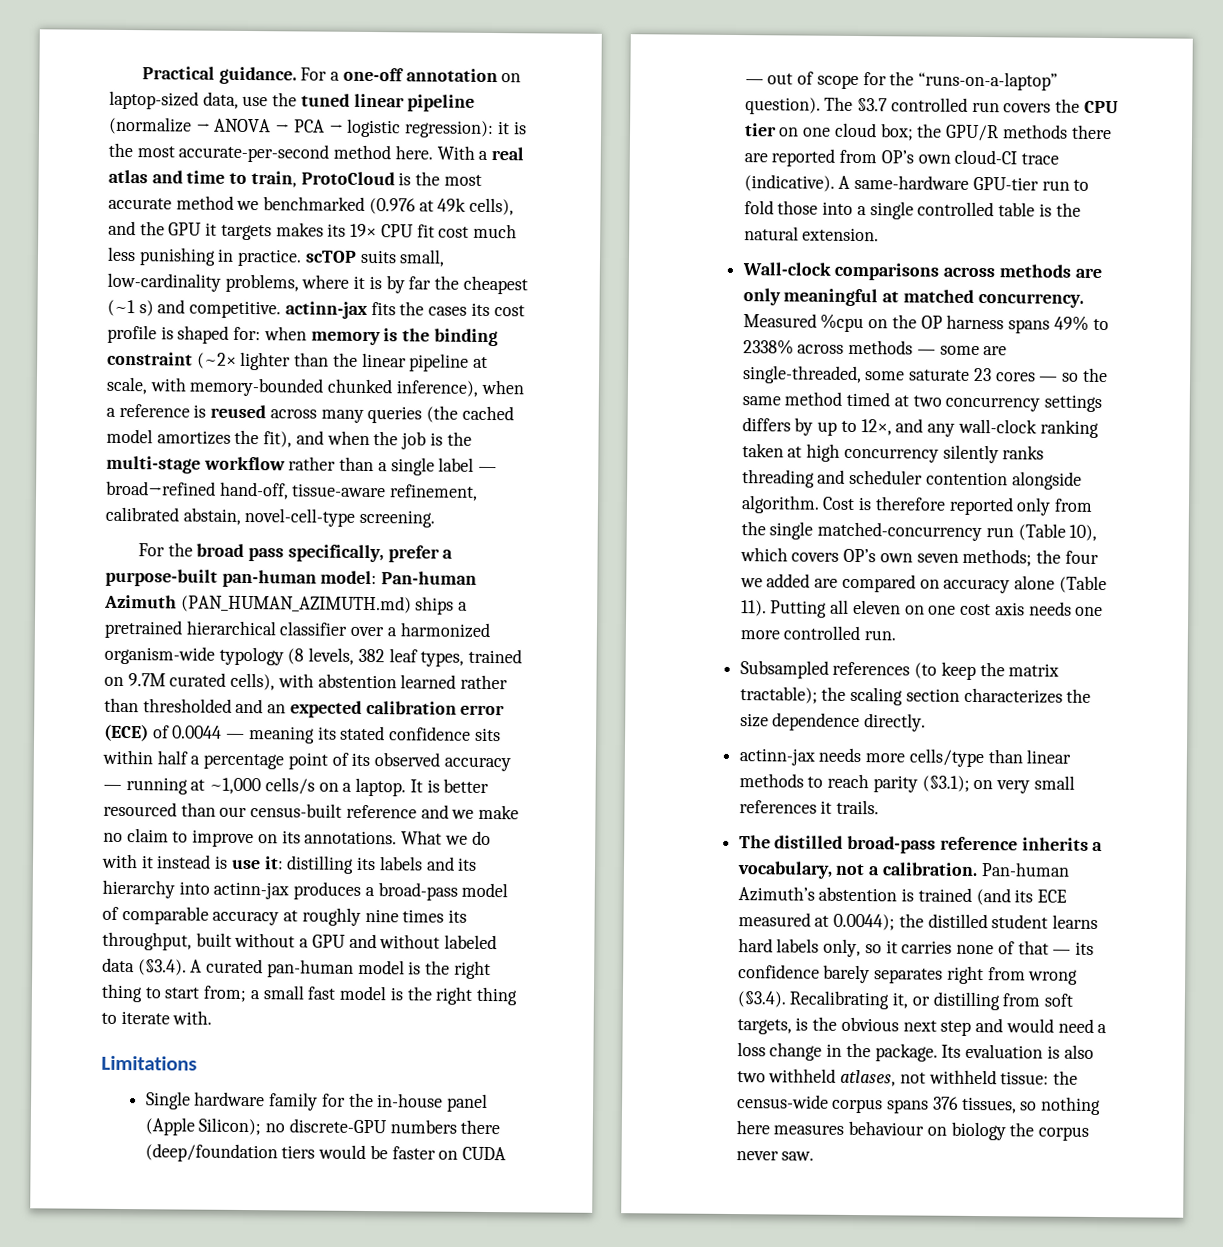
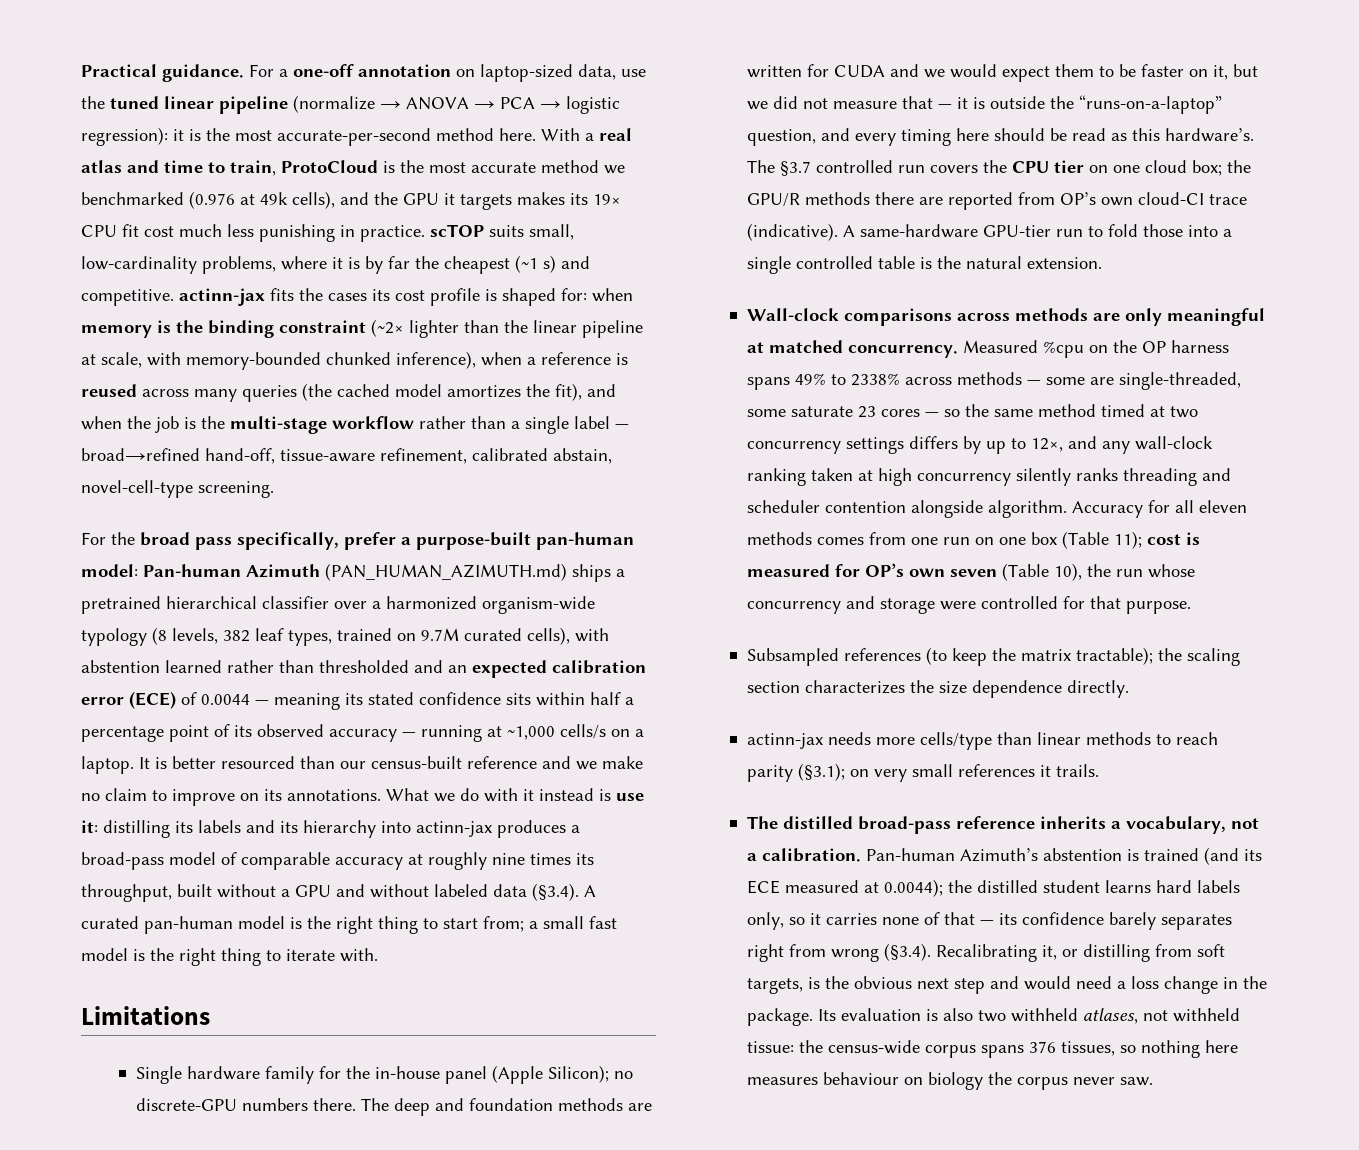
[460,1119,501,1135] [144,1143,507,1163] [744,71,1059,91] [744,97,821,115] there (deep/foundation tiers would be faster on CUDA — out of scope for the “runs-on-a-laptop” question). -> [312,1098,652,1116] [746,64,1258,82] [746,95,1222,114] [746,128,1254,146] there. The deep and foundation methods are written for CUDA and we would expect them to be faster on it, but we did not measure that — it is outside the “runs-on-a-laptop” question, and every timing here should be read as this hardware’s.
[822,496,1094,516] [740,521,1098,542] [739,547,1099,567] [739,573,1107,594] [740,599,1104,618] [739,625,897,641] Cost is therefore reported only from the single matched-concurrency run (Table 10), which covers OP’s own seven methods; the four we added are compared on accuracy alone (Table 11). Putting all eleven on one cost axis needs one more controlled run. -> [1071,500,1247,518] [746,531,1200,549] [746,563,1195,581] [746,596,1191,614] Accuracy for all eleven methods comes from one run on one box (Table 11); cost is measured for OP’s own seven (Table 10), the run whose concurrency and storage were controlled for that purpose.

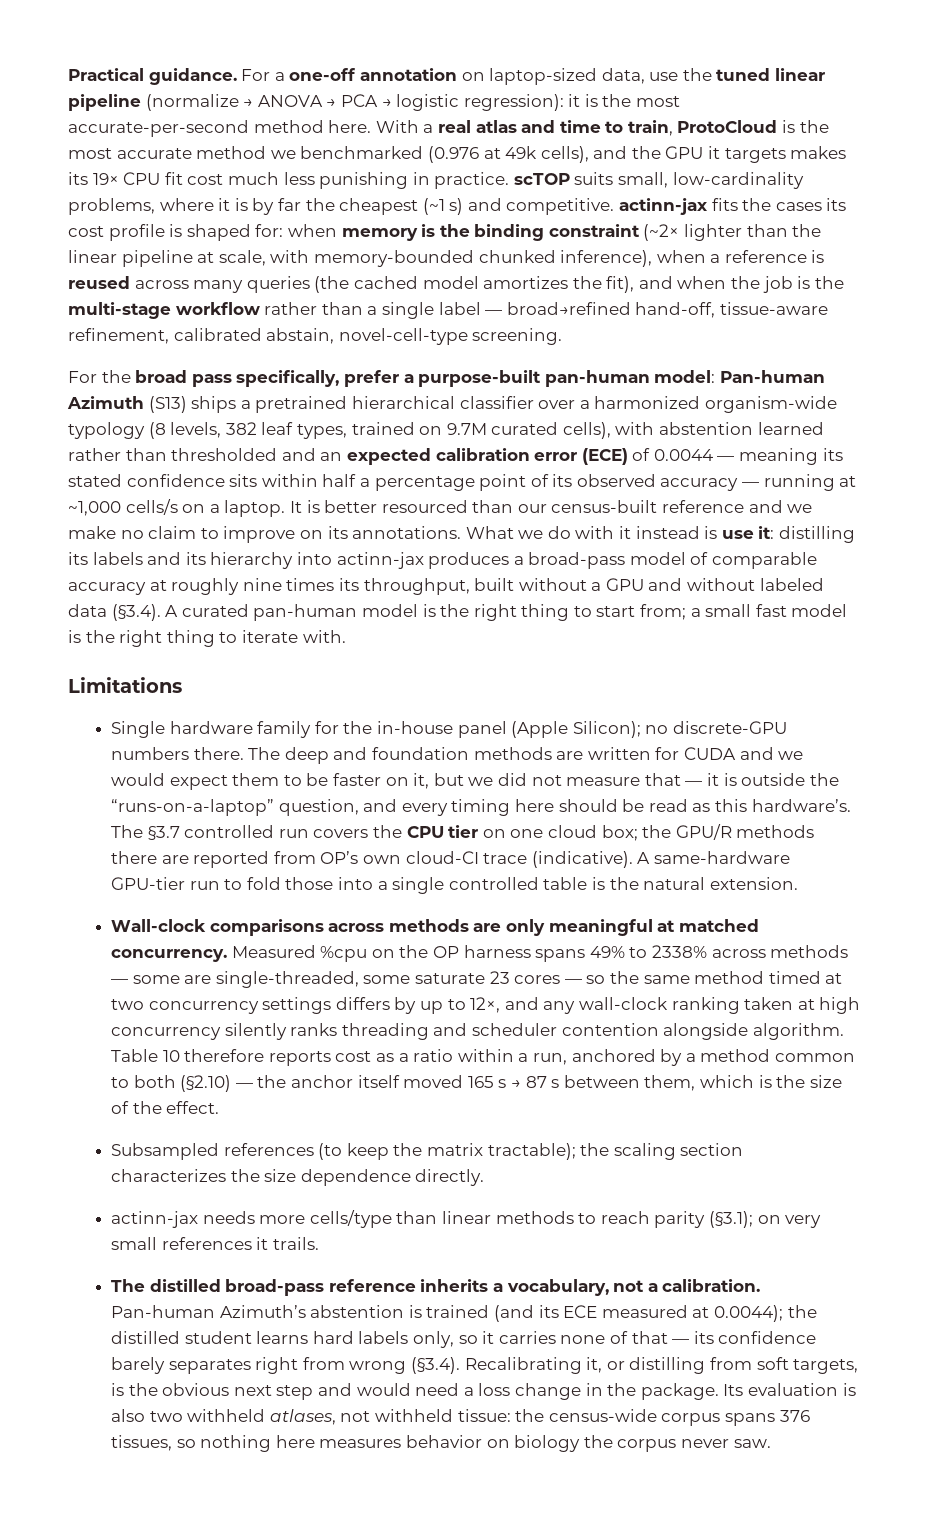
[325,563,567,581] (PAN_HUMAN_AZIMUTH.md) -> [148,396,187,413] (S13)
[1071,500,1247,518] [746,531,1200,549] [746,563,1195,581] [746,596,1191,614] Accuracy for all eleven methods comes from one run on one box (Table 11); cost is measured for OP’s own seven (Table 10), the run whose concurrency and storage were controlled for that purpose. -> [111,1049,855,1066] [111,1075,842,1092] [111,1101,220,1114] Table 10 therefore reports cost as a ratio within a run, anchored by a method common to both (§2.10) — the anchor itself moved 165 s → 87 s between them, which is the size of the effect.
[822,1072,899,1085] behaviour -> [406,1435,483,1448] behavior

